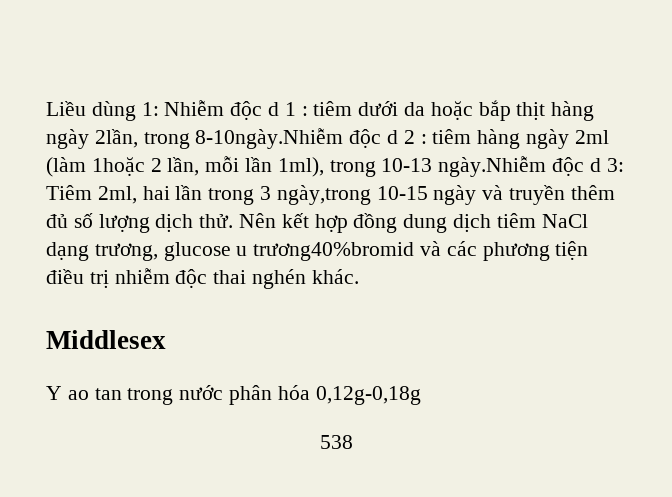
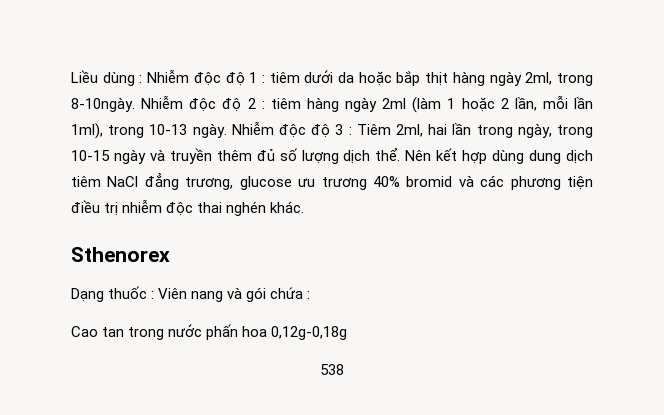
[141,100,280,120] 1: Nhiễm độc d -> [139,69,245,86] : Nhiễm độc độ
[94,128,399,149] 2lần, trong 8-10ngày.Nhiễm độc d -> [525,72,593,86] [71,95,242,112] 2ml, trong 8-10ngày. Nhiễm độc độ
[91,157,145,176] 1hoặc -> [447,97,495,112] 1 hoặc
[438,156,624,177] ngày.Nhiễm độc d 3: -> [192,121,352,138] ngày. Nhiễm độc độ 3 :
[260,185,371,205] 3 ngày,trong -> [517,123,593,138] ngày, trong
[199,214,234,228] thử. -> [375,148,401,161] thể.
[353,213,398,233] đồng -> [492,150,525,164] dùng
[46,242,89,261] dạng -> [144,172,179,190] đẳng
[236,242,415,261] u trương40%bromid -> [298,176,453,190] ưu trương 40% bromid
[46,330,166,349] [46,386,89,400] Middlesex // Y ao -> [71,247,170,262] [71,286,311,302] [71,326,98,337] Sthenorex // Dạng thuốc : Viên nang và gói chứa : // Cao
[229,385,310,405] phân hóa -> [206,324,268,340] phấn hoa

